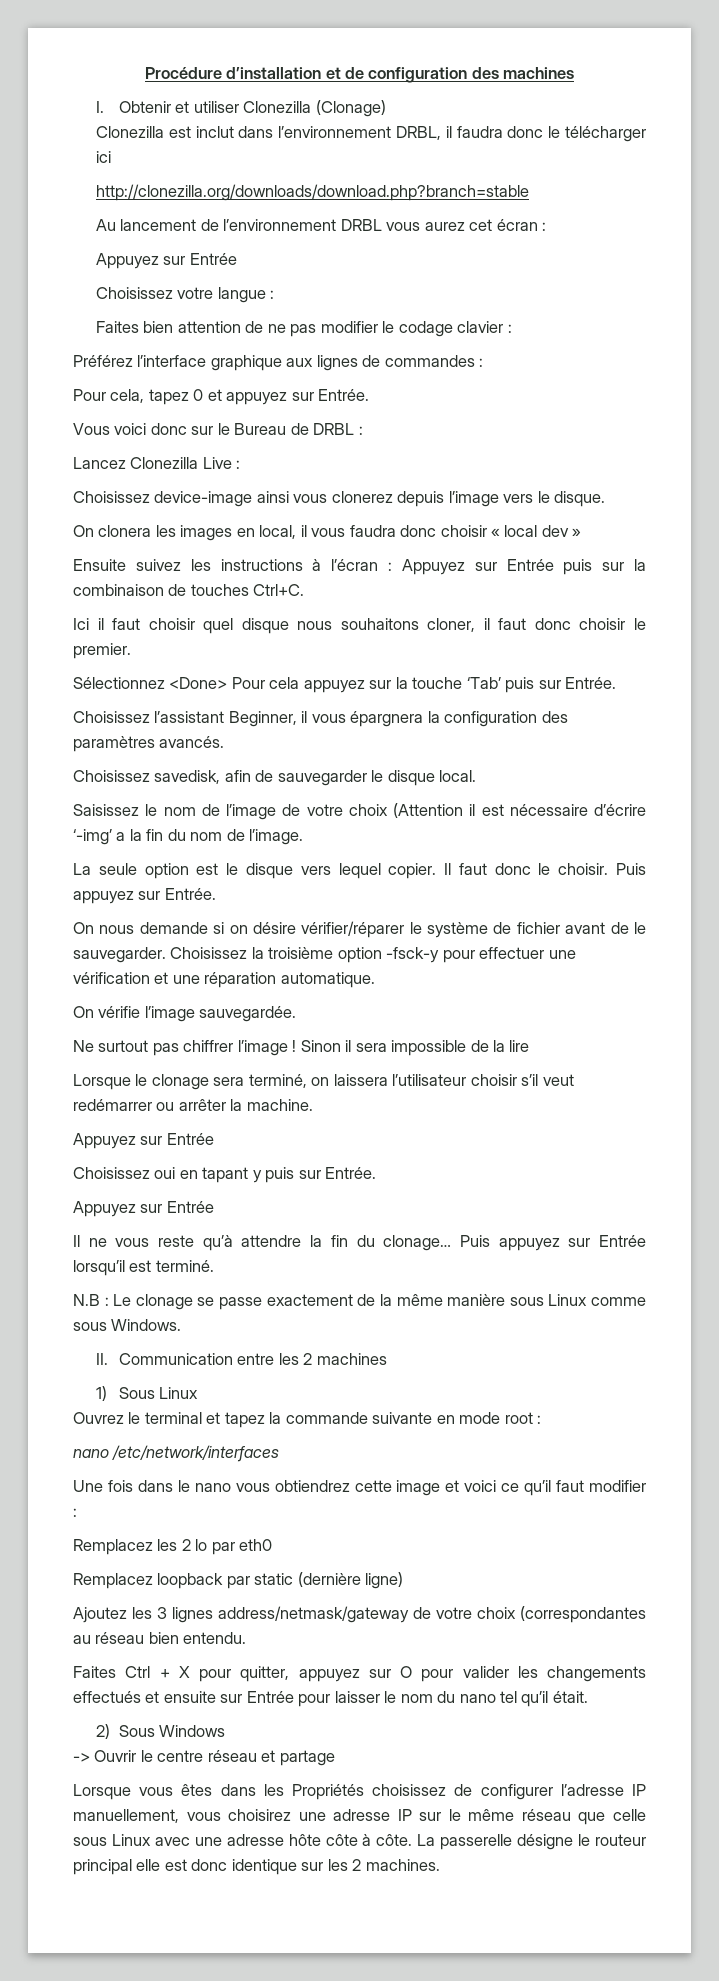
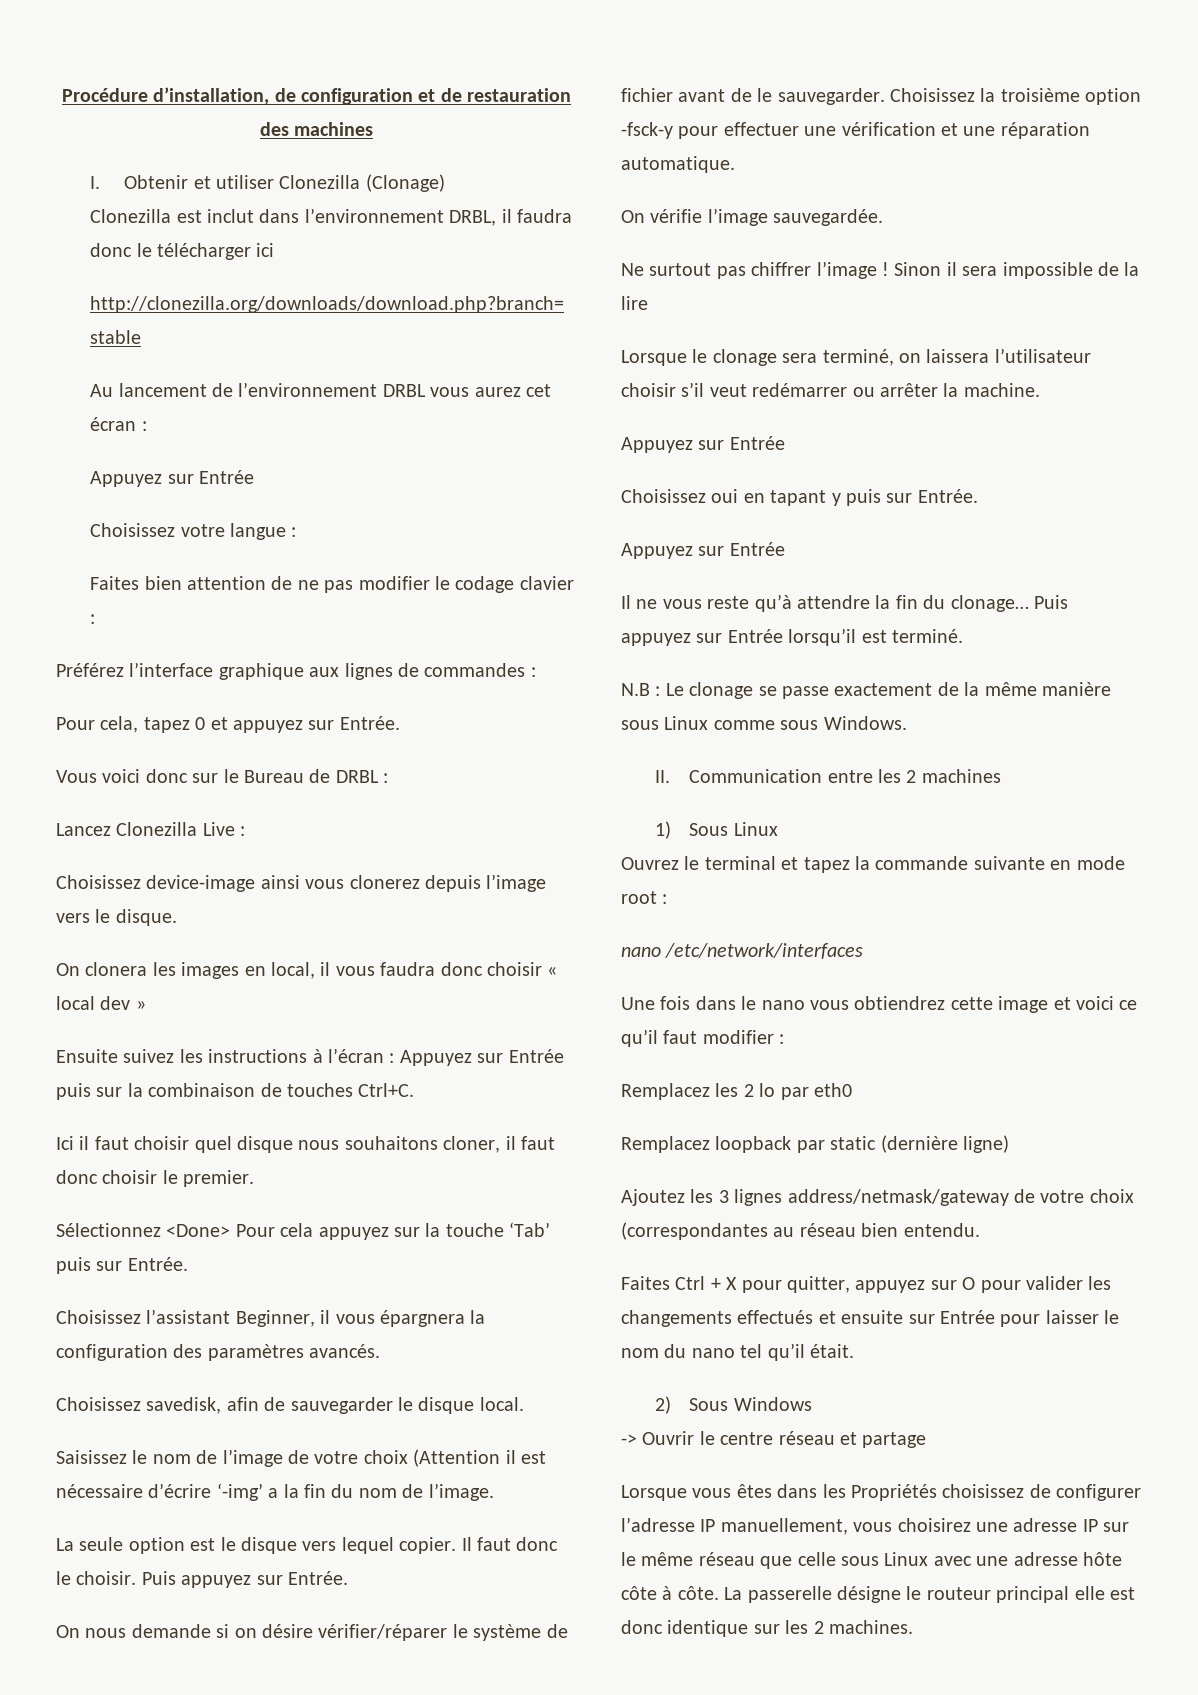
[226,67,322,79] d’installation -> [153,87,413,105] d’installation, de configuration
[368,67,468,83] configuration -> [467,88,572,102] restauration

